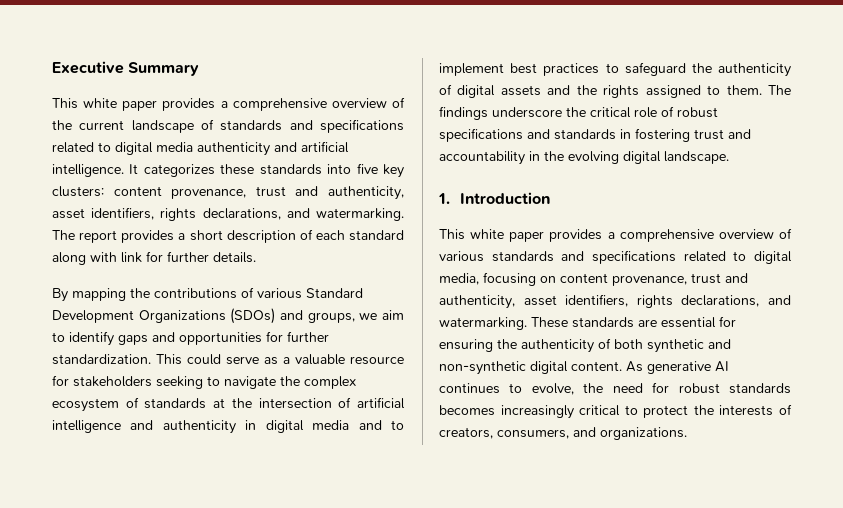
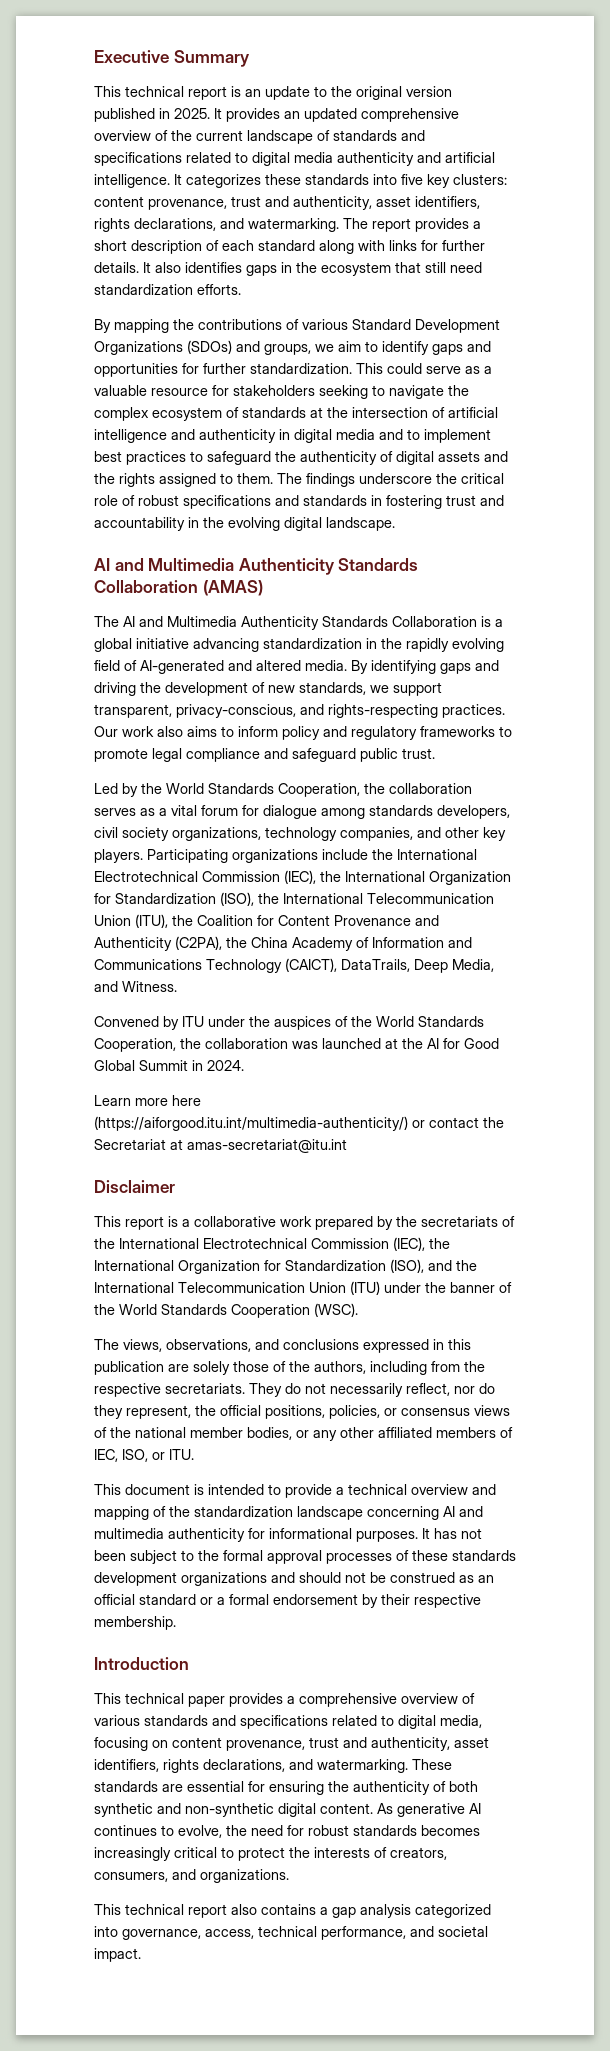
[83,98,228,111] white paper provides a -> [125,86,452,100] [94,108,357,122] technical report is an update to the original version published in 2025. It provides an updated
[121,252,142,263] link -> [389,240,417,251] links
(256, 257) none -> [143,262,482,276] [94,284,241,295] It also identifies gaps in the ecosystem that still need standardization efforts.
[438,193,450,204] 1. -> [94,558,419,575] [94,580,263,596] [94,616,503,630] [94,638,504,652] [94,660,499,674] [94,682,442,696] [94,704,505,718] [94,726,512,740] [94,748,435,762] [94,783,472,797] [94,805,510,819] [94,827,506,841] [94,849,477,863] [94,870,511,885] [94,892,494,906] [94,914,439,928] [94,936,472,951] [94,958,494,973] [94,981,177,992] [94,1016,484,1030] [94,1038,499,1052] [94,1060,244,1071] [94,1095,201,1106] [94,1116,504,1131] [94,1139,347,1153] [94,1180,175,1193] [94,1216,515,1230] [94,1237,450,1251] [94,1259,477,1274] [94,1281,512,1295] [94,1303,358,1318] [94,1339,471,1353] [94,1361,485,1375] [94,1383,495,1397] [94,1405,510,1419] [94,1427,513,1441] [94,1449,194,1462] [94,1484,496,1498] [94,1506,483,1520] [94,1528,482,1542] [94,1550,516,1564] [94,1572,494,1586] [94,1594,481,1608] [94,1616,176,1630] AI and Multimedia Authenticity Standards Collaboration (AMAS) // The AI and Multimedia Authenticity Standards Collaboration is a global initiative advancing standardization in the rapidly evolving field of AI-generated and altered media. By identifying gaps and driving the development of new standards, we support transparent, privacy-conscious, and rights-respecting practices. Our work also aims to inform policy and regulatory frameworks to promote legal compliance and safeguard public trust. // Led by the World Standards Cooperation, the collaboration serves as a vital forum for dialogue among standards developers, civil society organizations, technology companies, and other key players. Participating organizations include the International Electrotechnical Commission (IEC), the International Organization for Standardization (ISO), the International Telecommunication Union (ITU), the Coalition for Content Provenance and Authenticity (C2PA), the China Academy of Information and Communications Technology (CAICT), DataTrails, Deep Media, and Witness. // Convened by ITU under the auspices of the World Standards Cooperation, the collaboration was launched at the AI for Good Global Summit in 2024. // Learn more here (https://aiforgood.itu.int/multimedia-authenticity/) or contact the Secretariat at amas-secretariat@itu.int // Disclaimer // This report is a collaborative work prepared by the secretariats of the International Electrotechnical Commission (IEC), the International Organization for Standardization (ISO), and the International Telecommunication Union (ITU) under the banner of the World Standards Cooperation (WSC). // The views, observations, and conclusions expressed in this publication are solely those of the authors, including from the respective secretariats. They do not necessarily reflect, nor do they represent, the official positions, policies, or consensus views of the national member bodies, or any other affiliated members of IEC, ISO, or ITU. // This document is intended to provide a technical overview and mapping of the standardization landscape concerning AI and multimedia authenticity for informational purposes. It has not been subject to the formal approval processes of these standards development organizations and should not be construed as an official standard or a formal endorsement by their respective membership. //
[470,229,505,239] white -> [125,1693,184,1704] technical
(687, 433) none -> [94,1904,491,1918] [94,1926,488,1940] [94,1948,141,1962] // This technical report also contains a gap analysis categorized into governance, access, technical performance, and societal impact.

